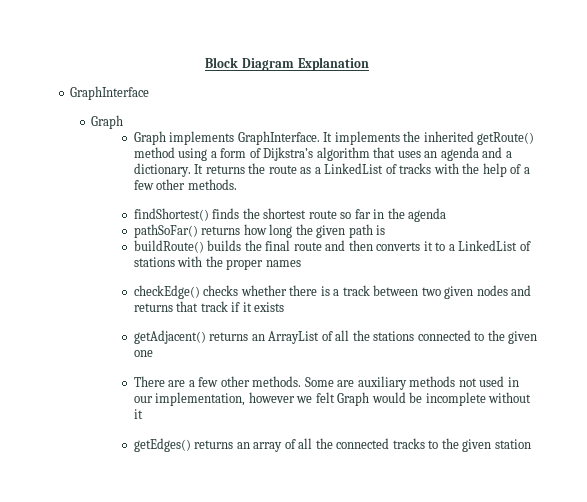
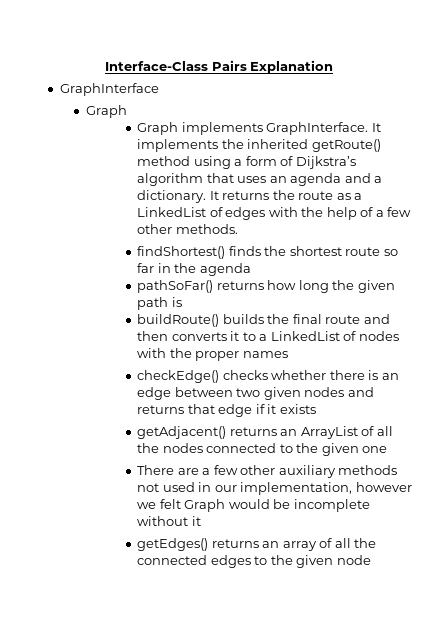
[205,57,294,71] Block Diagram -> [104,60,247,71] Interface-Class Pairs
[399,163,432,174] tracks -> [225,207,266,220] edges
[133,257,175,267] stations -> [358,331,399,341] nodes
[333,285,370,296] a track -> [381,373,399,380] [137,387,172,400] an edge
[200,301,228,312] track -> [218,404,253,417] edge
[373,331,415,341] stations -> [162,443,203,453] nodes
[252,376,355,387] methods. Some are -> (276, 470) none
[392,438,531,452] tracks to the given station -> [210,555,371,568] edges to the given node

